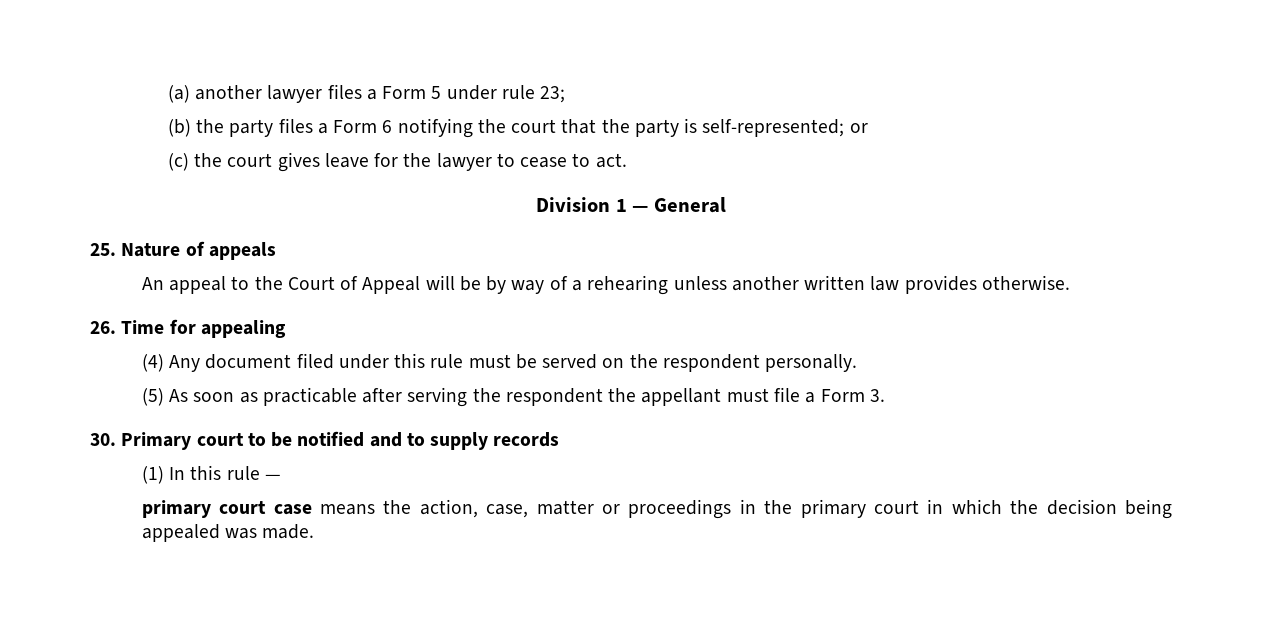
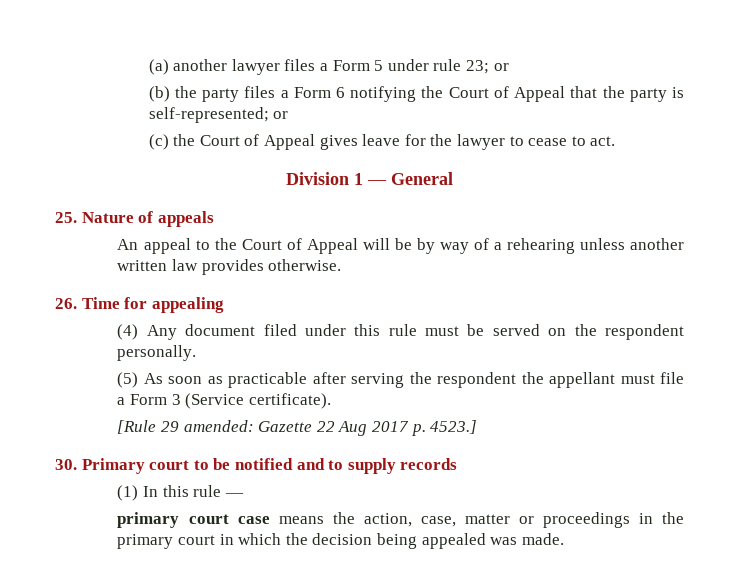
(566, 94) none -> [493,63,509,71] or
[511,119,557,133] court -> [448,86,566,102] Court of Appeal
[227,153,273,167] court -> [199,134,316,150] Court of Appeal
[869,389,885,402] 3. -> [171,393,331,409] [117,420,478,436] 3 (Service certificate). // [Rule 29 amended: Gazette 22 Aug 2017 p. 4523.]

